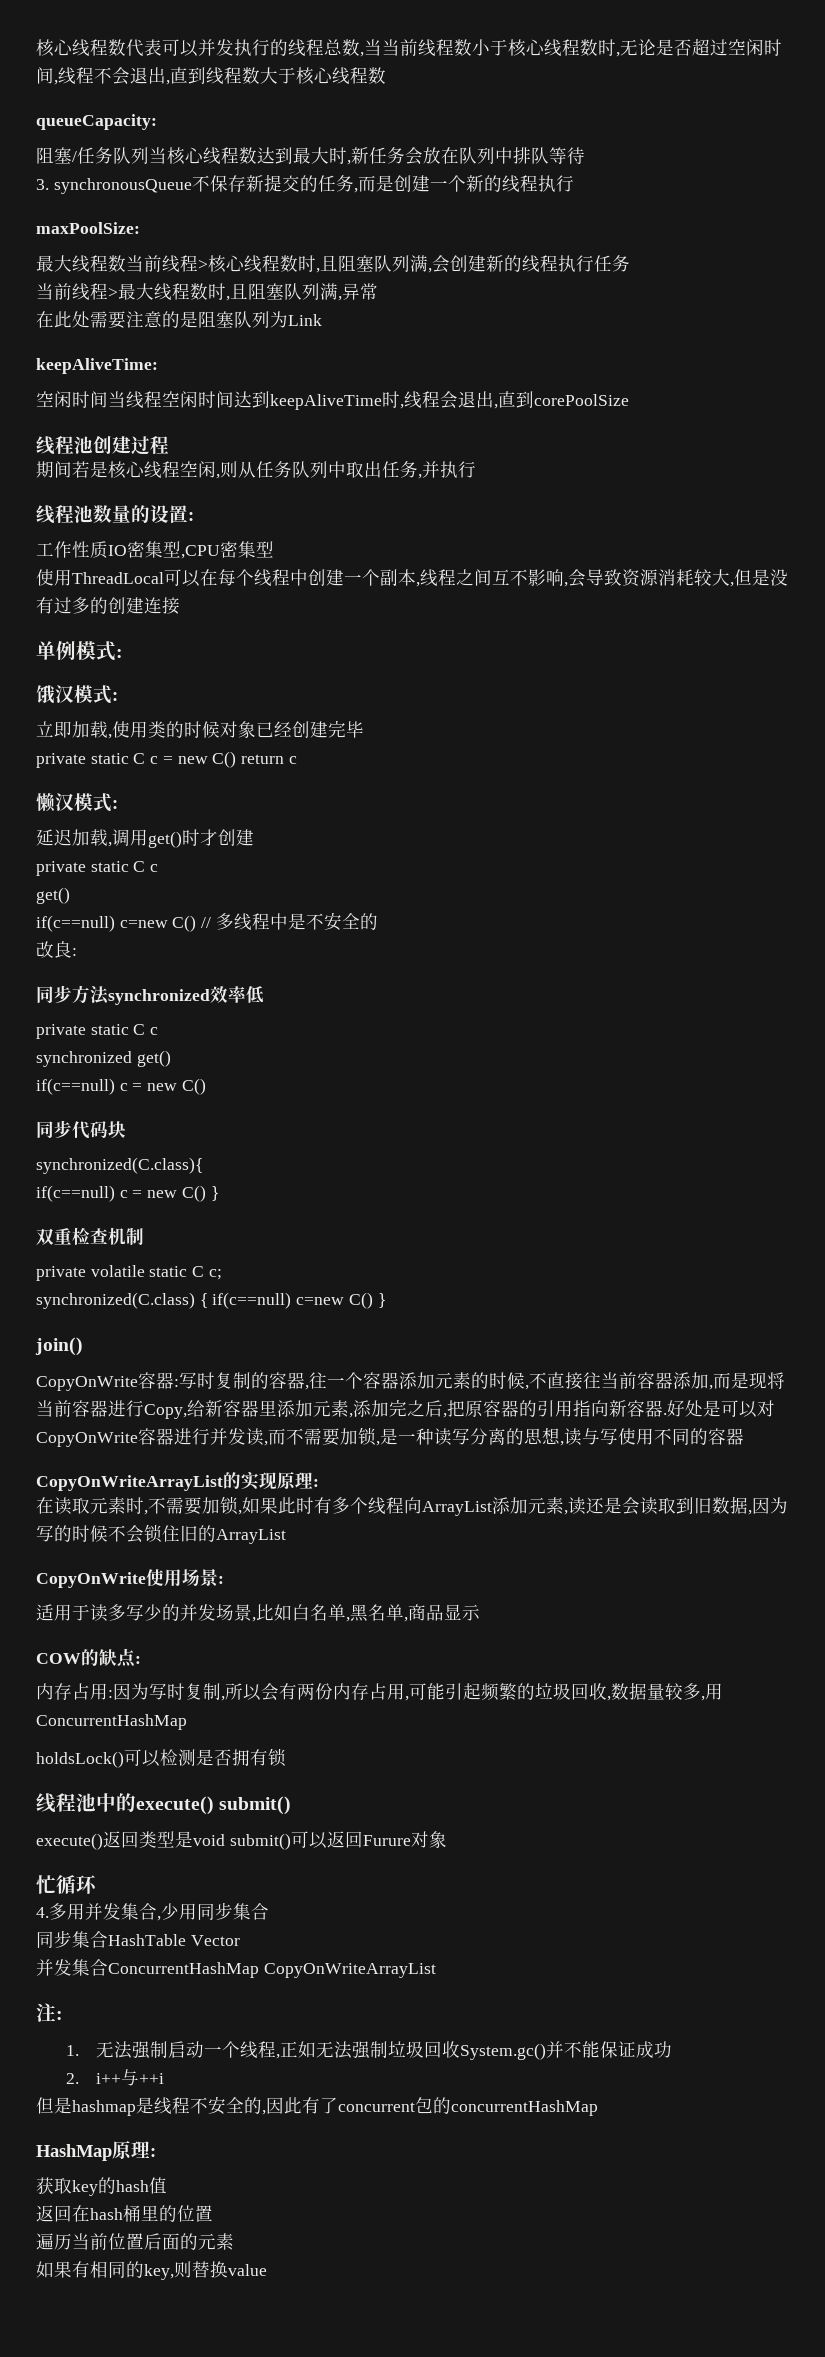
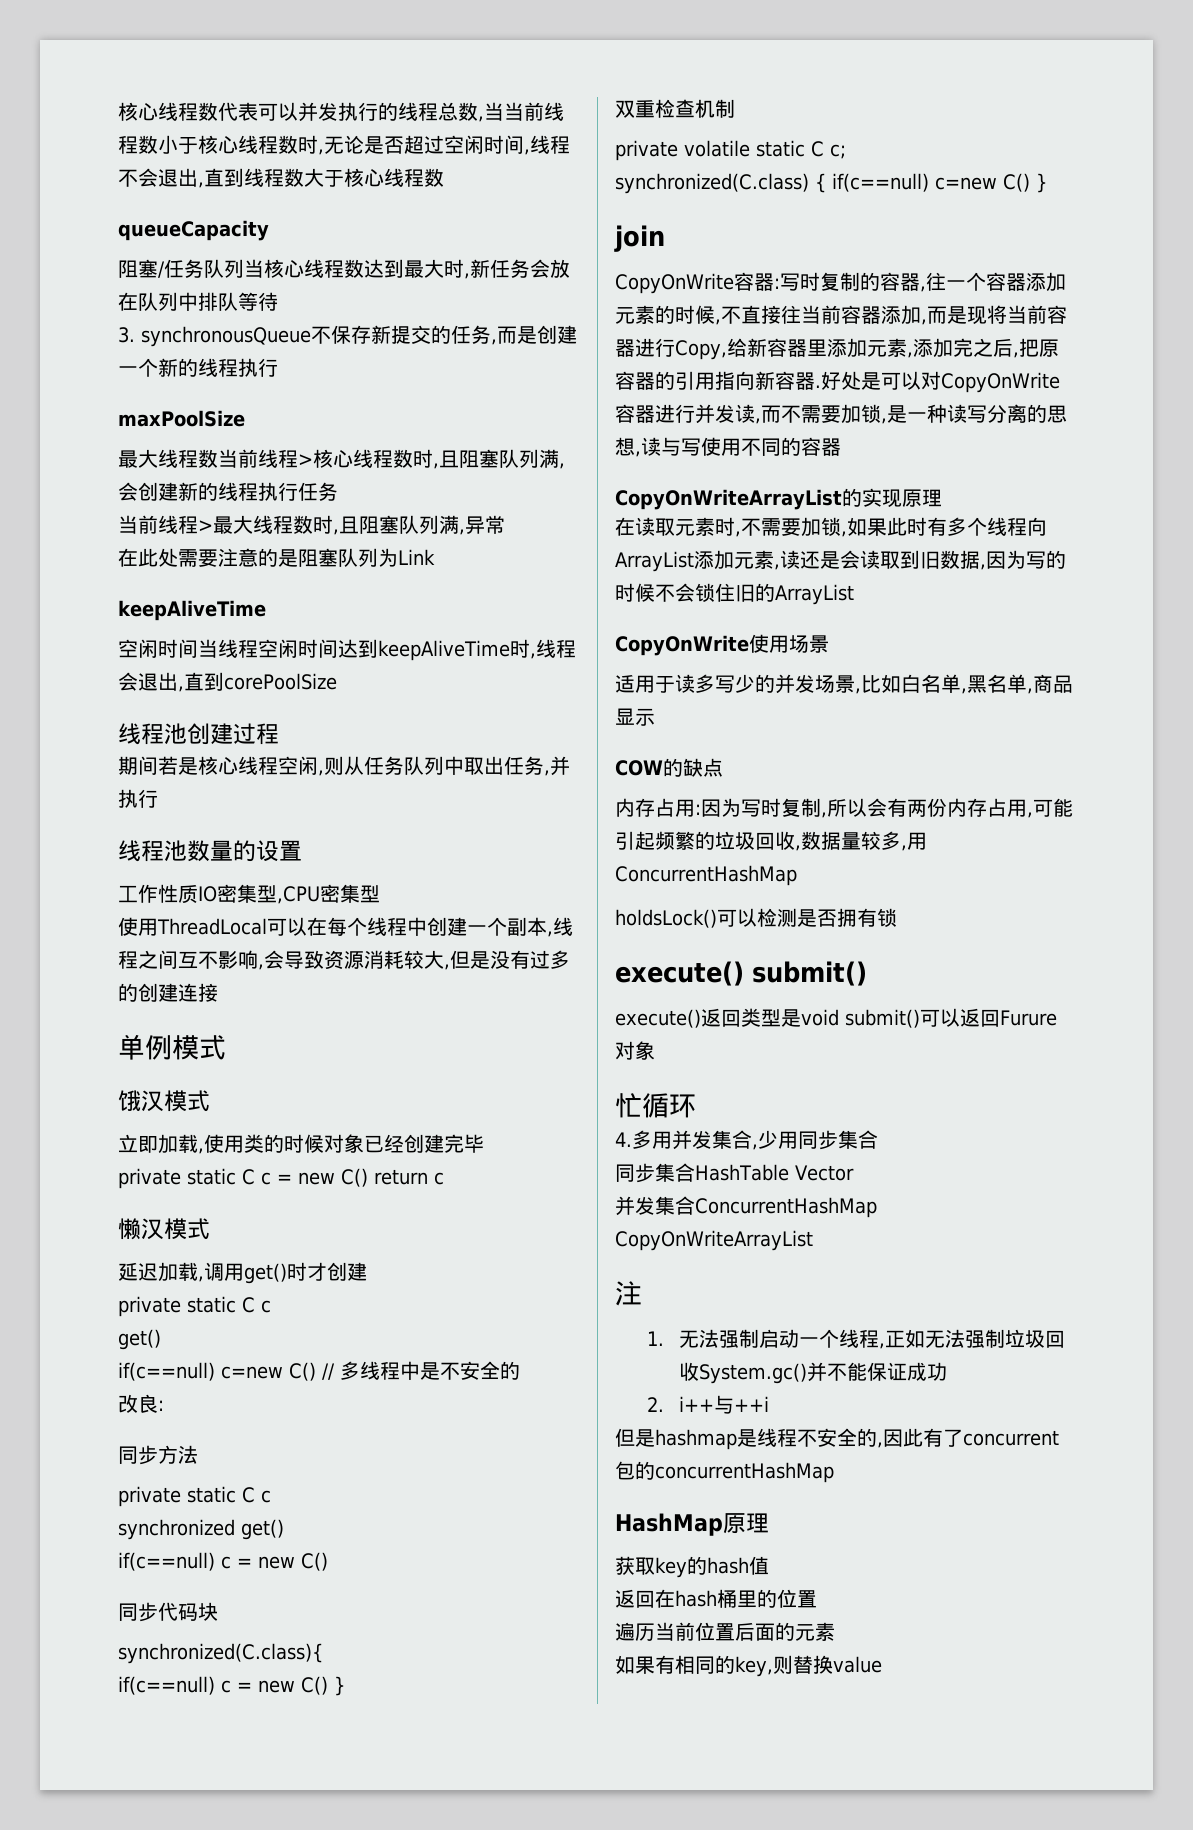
[36,114,157,130] queueCapacity: -> [118,220,269,241] queueCapacity
[36,222,140,234] maxPoolSize: -> [118,410,245,427] maxPoolSize
[36,358,158,374] keepAliveTime: -> [118,600,266,621] keepAliveTime
[188,512,194,521] : -> (302, 850) none
[116,649,123,658] : -> (226, 1047) none
[112,692,118,701] : -> (210, 1101) none
[112,800,118,809] : -> (210, 1229) none
[108,986,264,1005] synchronized效率低 -> (198, 1454) none
[35,1337,83,1356] join() -> [614,225,665,252] join
[313,1479,319,1487] : -> (942, 498) none
[218,1576,224,1584] : -> (829, 644) none
[135,1656,141,1664] : -> (723, 767) none
[36,1793,136,1813] 线程池中的 -> (897, 917) none
[56,2011,63,2020] : -> (642, 1293) none
[150,2148,156,2157] : -> (769, 1523) none

